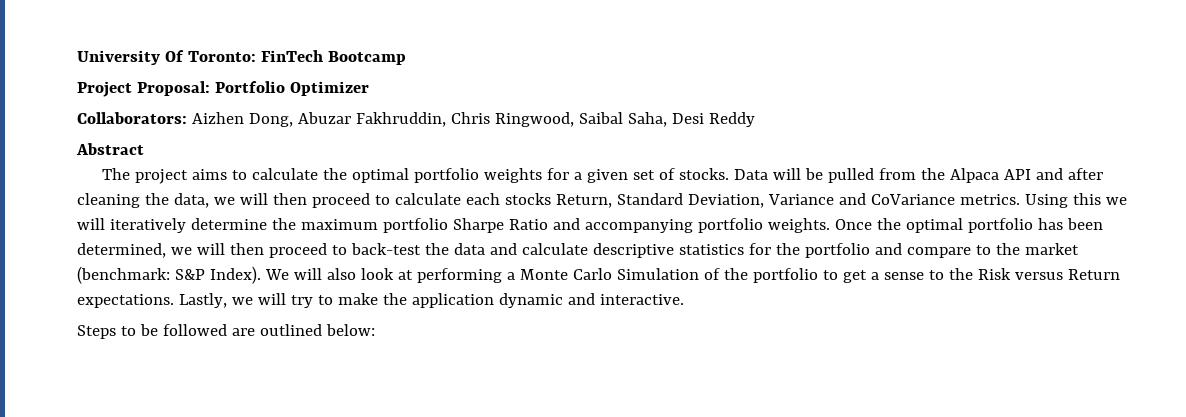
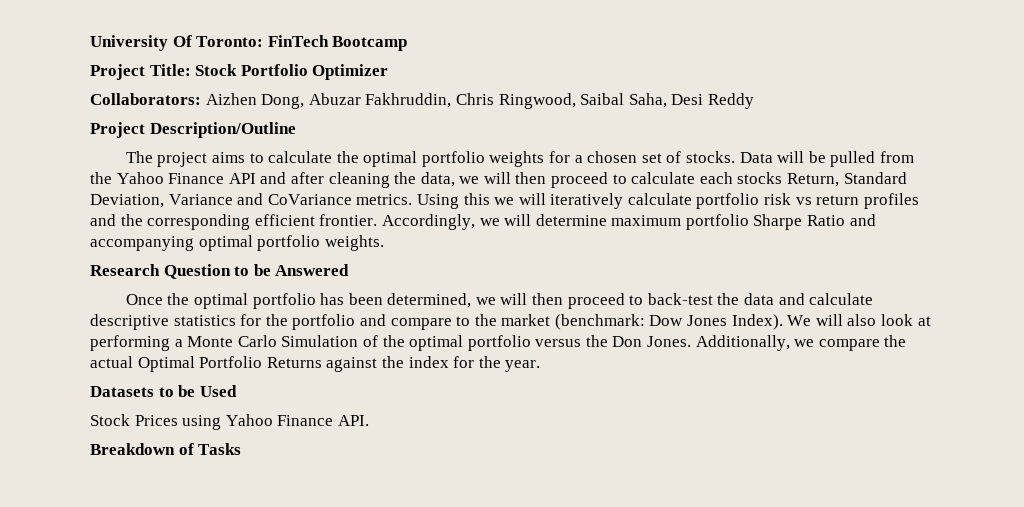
[136,81,210,96] Proposal: -> [149,64,238,76] Title: Stock
[76,143,144,155] Abstract -> [90,122,296,138] Project Description/Outline
[587,169,629,183] given -> [587,151,638,163] chosen
[950,168,1000,183] Alpaca -> [116,172,225,184] Yahoo Finance
[190,218,296,230] determine the -> [627,193,919,209] [90,214,607,230] calculate portfolio risk vs return profiles and the corresponding efficient frontier. Accordingly, we will determine
(693, 226) none -> [198,235,253,251] optimal
(830, 225) none -> [90,264,350,279] // Research Question to be Answered //
[174,269,205,280] S&P -> [649,315,728,326] Dow Jones
[752,268,1120,283] [77,293,684,308] [77,324,375,339] portfolio to get a sense to the Risk versus Return expectations. Lastly, we will try to make the application dynamic and interactive. // Steps to be followed are outlined below: -> [409,335,907,351] [90,356,541,372] [90,385,237,397] [90,414,369,430] [90,443,242,455] optimal portfolio versus the Don Jones. Additionally, we compare the actual Optimal Portfolio Returns against the index for the year. // Datasets to be Used // Stock Prices using Yahoo Finance API. // Breakdown of Tasks

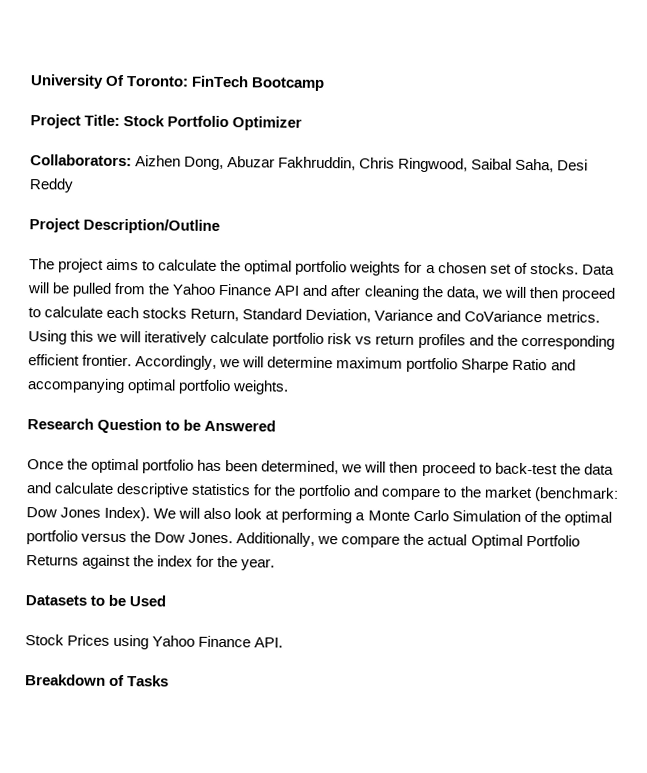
[612,336,643,347] Don -> [154,532,186,543] Dow

